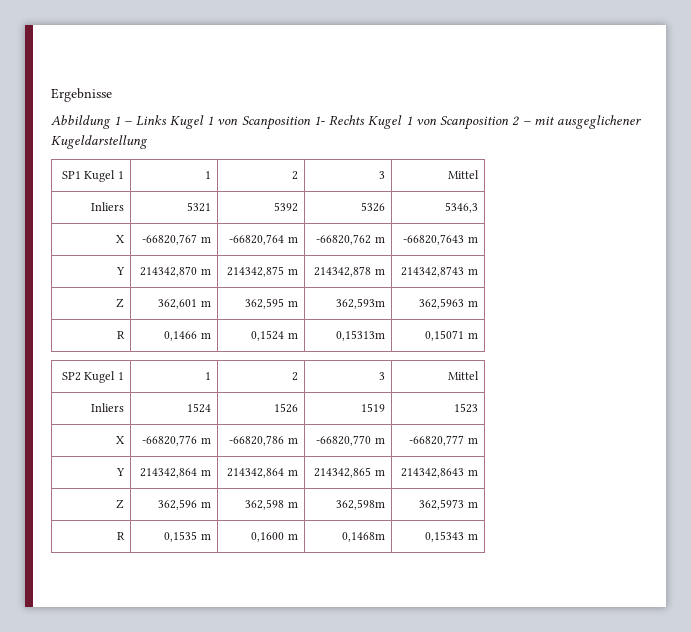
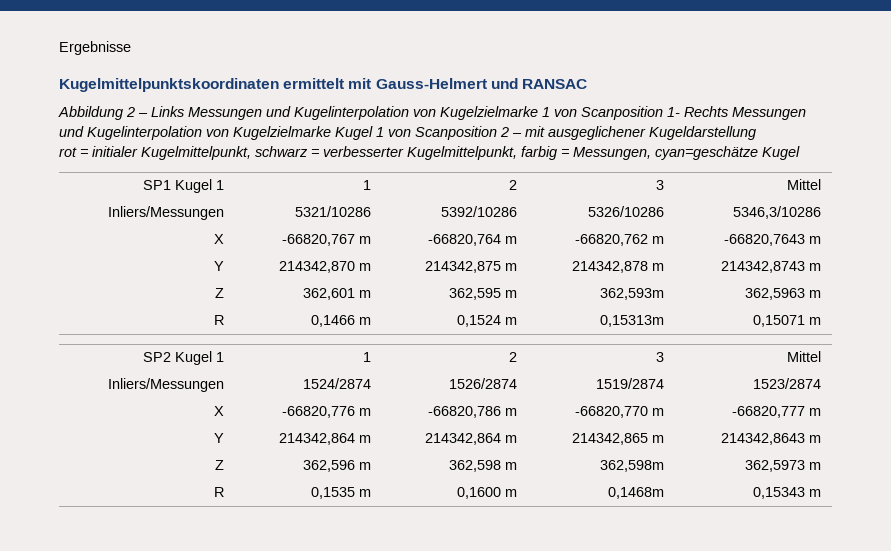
(112, 95) none -> [59,78,587,92] // Kugelmittelpunktskoordinaten ermittelt mit Gauss-Helmert und RANSAC
[114,116,121,125] 1 -> [126,107,135,117] 2
[169,115,204,129] Kugel -> [188,106,538,120] Messungen und Kugelinterpolation von Kugelzielmarke
(366, 120) none -> [732,107,806,120] [59,126,331,140] Messungen und Kugelinterpolation von Kugelzielmarke
(148, 142) none -> [59,146,800,160] // rot = initialer Kugelmittelpunkt, schwarz = verbesserter Kugelmittelpunkt, farbig = Messungen, cyan=geschätze Kugel
[90,202,124,211] [186,202,211,212] [273,202,298,212] [360,202,385,212] [444,202,478,213] Inliers | 5321 | 5392 | 5326 | 5346,3 -> [107,206,224,220] [294,206,371,217] [440,206,517,217] [587,206,664,217] [732,206,821,219] Inliers/Messungen | 5321/10286 | 5392/10286 | 5326/10286 | 5346,3/10286
[90,403,124,412] [186,403,211,413] [273,403,298,413] [360,403,385,412] [453,403,478,413] Inliers | 1524 | 1526 | 1519 | 1523 -> [107,378,224,392] [302,378,371,389] [448,378,517,389] [595,378,664,389] [752,378,821,389] Inliers/Messungen | 1524/2874 | 1526/2874 | 1519/2874 | 1523/2874

